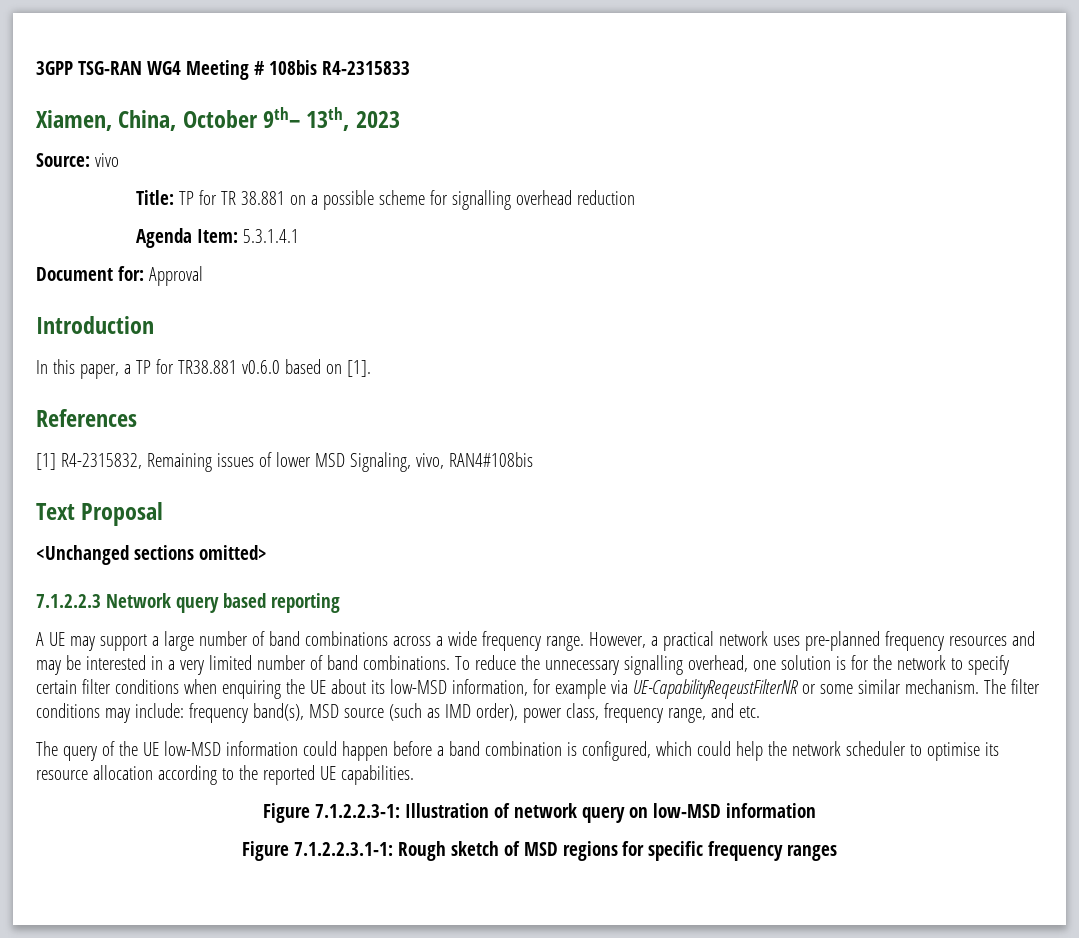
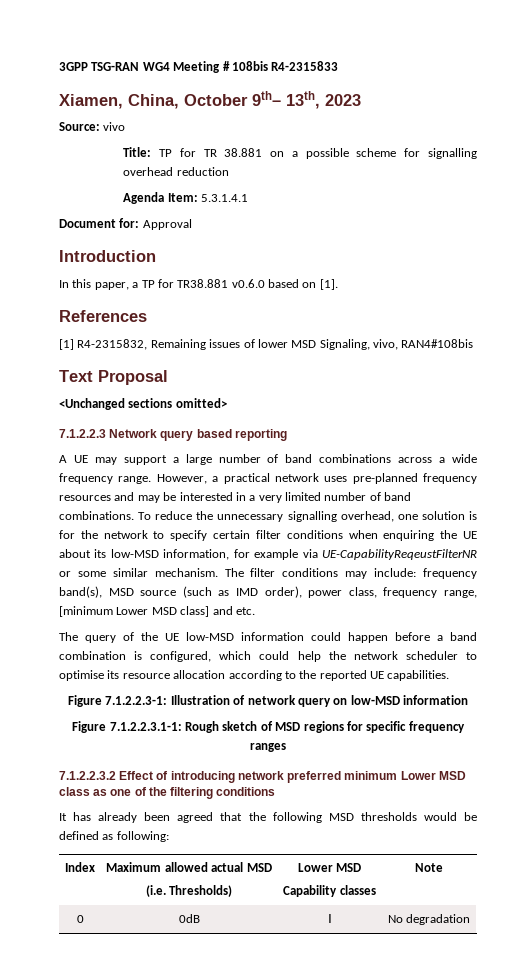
(706, 715) none -> [59,606,210,617] [minimum Lower MSD class]
(838, 853) none -> [59,771,466,783] [59,787,276,799] [59,812,477,823] [59,831,169,842] [65,862,95,872] [106,862,272,872] [145,885,233,897] [297,863,362,872] [283,885,376,897] [415,863,443,872] [76,915,84,923] [178,914,200,923] [327,914,332,923] [387,914,471,925] // 7.1.2.2.3.2 Effect of introducing network preferred minimum Lower MSD class as one of the filtering conditions // It has already been agreed that the following MSD thresholds would be defined as following: // Index | Maximum allowed actual MSD // (i.e. Thresholds) | Lower MSD // Capability classes | Note // 0 | 0dB | Ⅰ | No degradation

